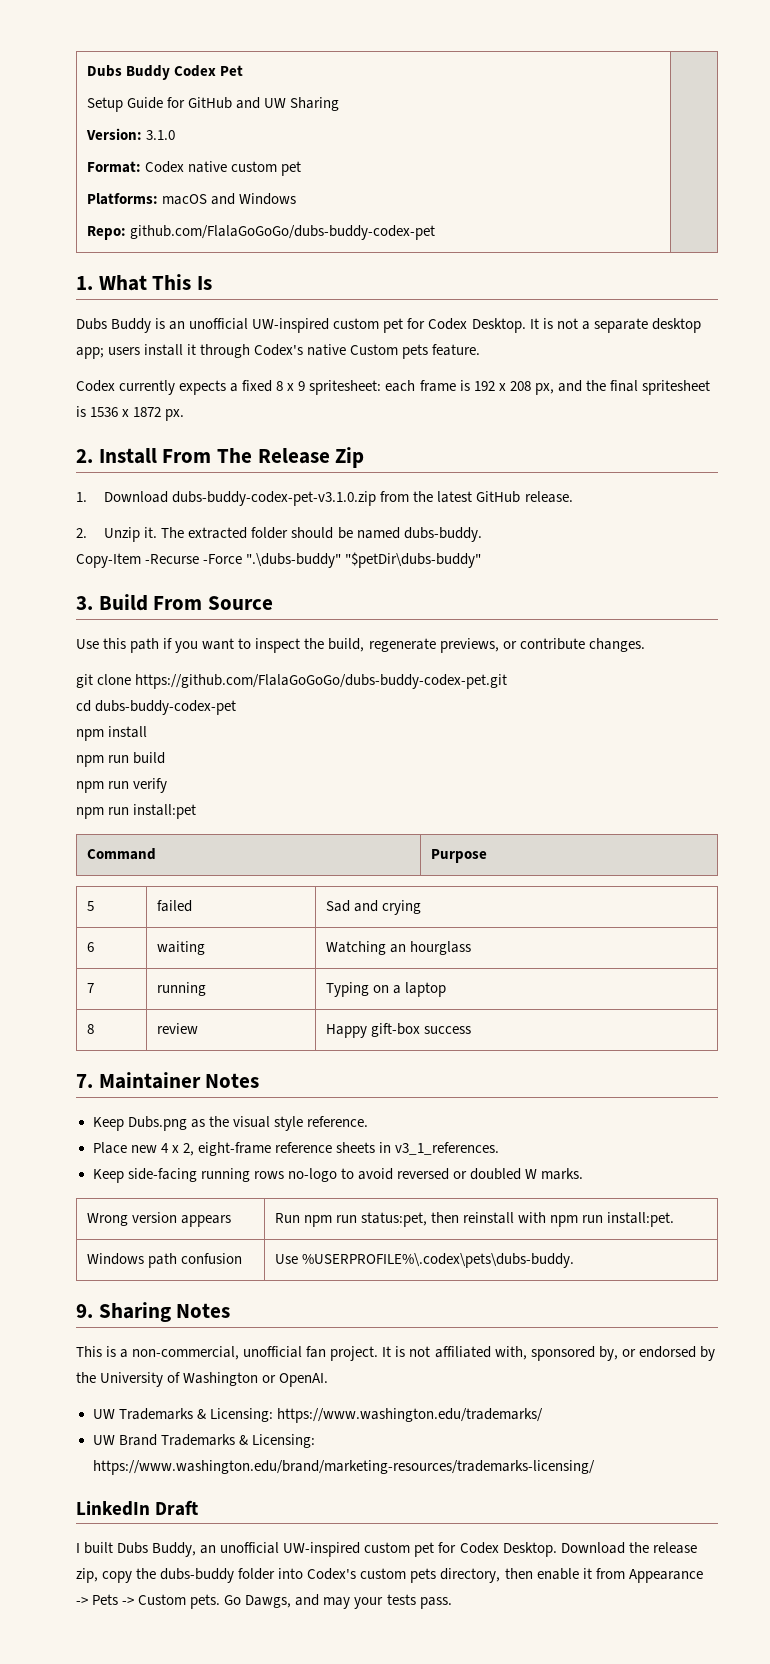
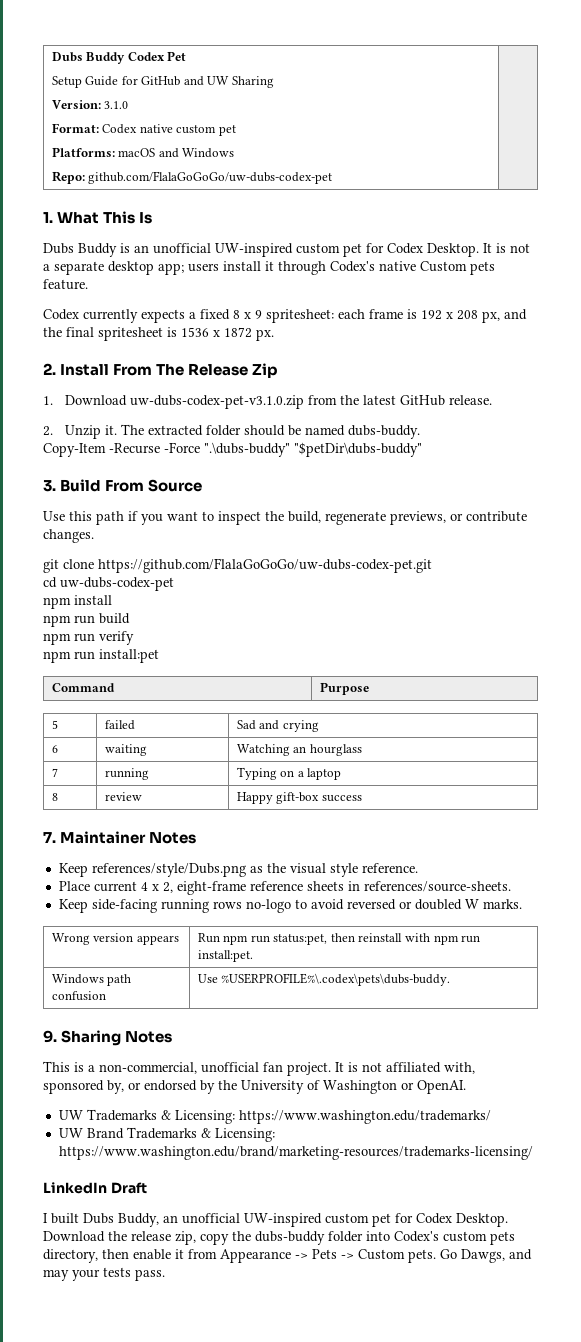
[129,225,435,240] github.com/FlalaGoGoGo/dubs-buddy-codex-pet -> [88,171,333,184] github.com/FlalaGoGoGo/uw-dubs-codex-pet
[172,491,377,506] dubs-buddy-codex-pet-v3.1.0.zip -> [130,395,305,409] uw-dubs-codex-pet-v3.1.0.zip
[135,674,508,689] https://github.com/FlalaGoGoGo/dubs-buddy-codex-pet.git -> [98,558,432,573] https://github.com/FlalaGoGoGo/uw-dubs-codex-pet.git
[95,700,237,715] dubs-buddy-codex-pet -> [60,577,174,591] uw-dubs-codex-pet
[127,1116,187,1131] Dubs.png -> [91,863,246,877] references/style/Dubs.png
[130,1145,157,1153] new -> [93,881,137,892] current
[394,1142,499,1155] v3_1_references. -> [363,881,511,892] references/source-sheets.

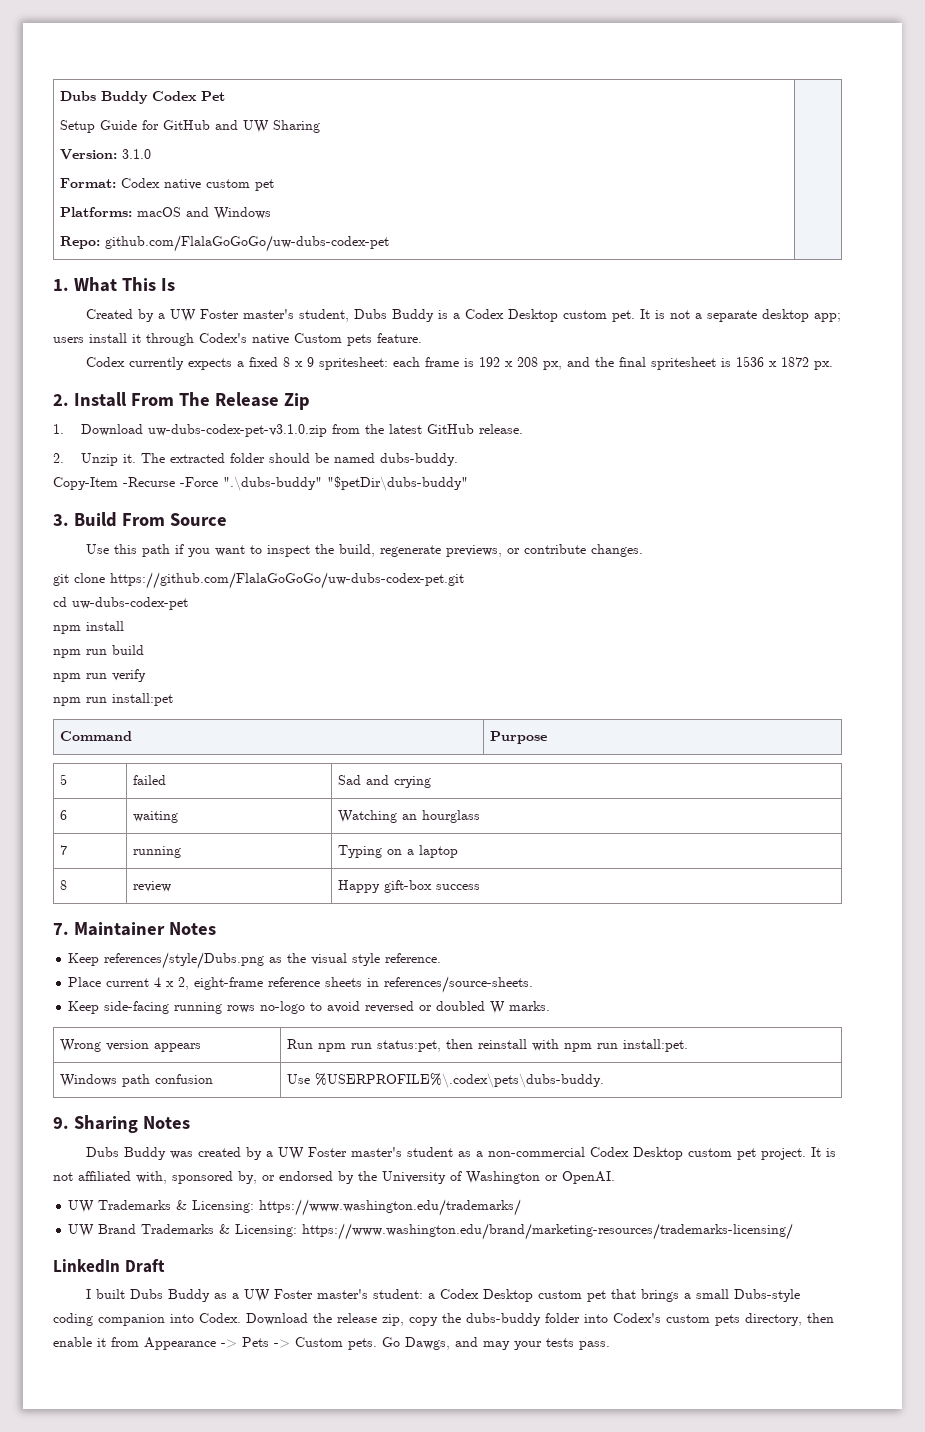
[43,243,479,257] Dubs Buddy is an unofficial UW-inspired custom pet for Codex Desktop. -> [85,309,635,322] Created by a UW Foster master's student, Dubs Buddy is a Codex Desktop custom pet.
[43,1061,283,1074] This is a non-commercial, unofficial fan -> [85,1147,756,1160] Dubs Buddy was created by a UW Foster master's student as a non-commercial Codex Desktop custom pet
[118,1213,508,1227] Buddy, an unofficial UW-inspired custom pet for Codex Desktop. -> [167,1289,800,1302] [53,1313,241,1326] Buddy as a UW Foster master's student: a Codex Desktop custom pet that brings a small Dubs-style coding companion into Codex.

